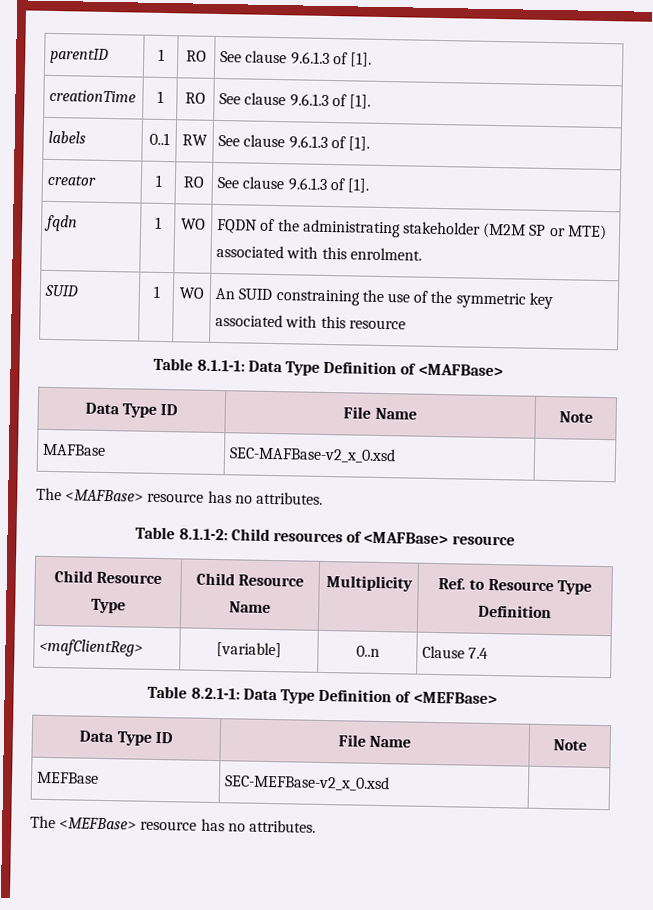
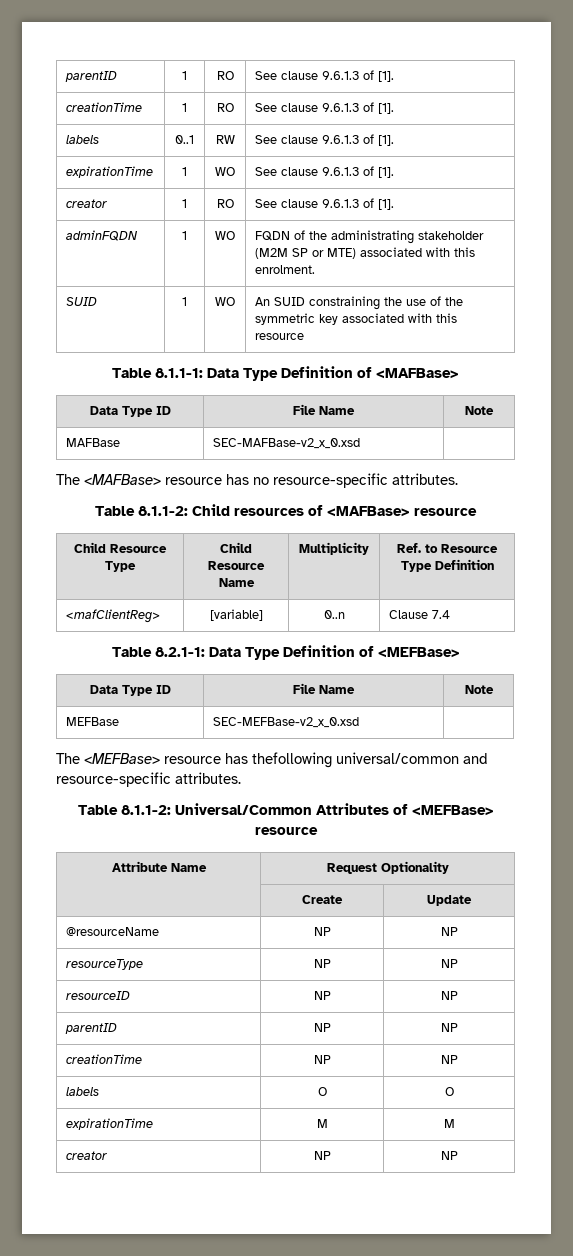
(371, 143) none -> [66,166,154,178] [182,167,187,176] [215,167,235,176] [255,166,395,178] // expirationTime | 1 | WO | See clause 9.6.1.3 of [1].
[44,214,79,232] fqdn -> [66,230,139,241] adminFQDN
(253, 499) none -> [273,473,388,488] resource-specific
[227,819,316,833] no attributes. -> [252,752,487,768] [56,772,241,787] [77,803,494,816] [254,827,318,835] [111,861,207,872] [326,861,449,874] [302,895,343,904] [427,895,472,906] [66,927,160,936] [313,927,331,936] [440,927,458,936] [66,959,144,970] [313,959,331,968] [440,959,458,968] [66,991,131,1000] [313,991,331,1000] [440,991,458,1000] [65,1023,118,1034] [313,1023,331,1032] [440,1023,458,1032] [66,1054,143,1064] [313,1055,331,1064] [440,1055,458,1064] [66,1087,100,1096] [317,1087,327,1096] [444,1087,454,1096] [66,1118,154,1130] [316,1119,328,1128] [443,1119,455,1128] [66,1151,108,1160] [313,1151,331,1160] [440,1151,458,1160] thefollowing universal/common and resource-specific attributes. // Table 8.1.1-2: Universal/Common Attributes of <MEFBase> resource // Attribute Name | Request Optionality // | Create | Update // @resourceName | NP | NP // resourceType | NP | NP // resourceID | NP | NP // parentID | NP | NP // creationTime | NP | NP // labels | O | O // expirationTime | M | M // creator | NP | NP

